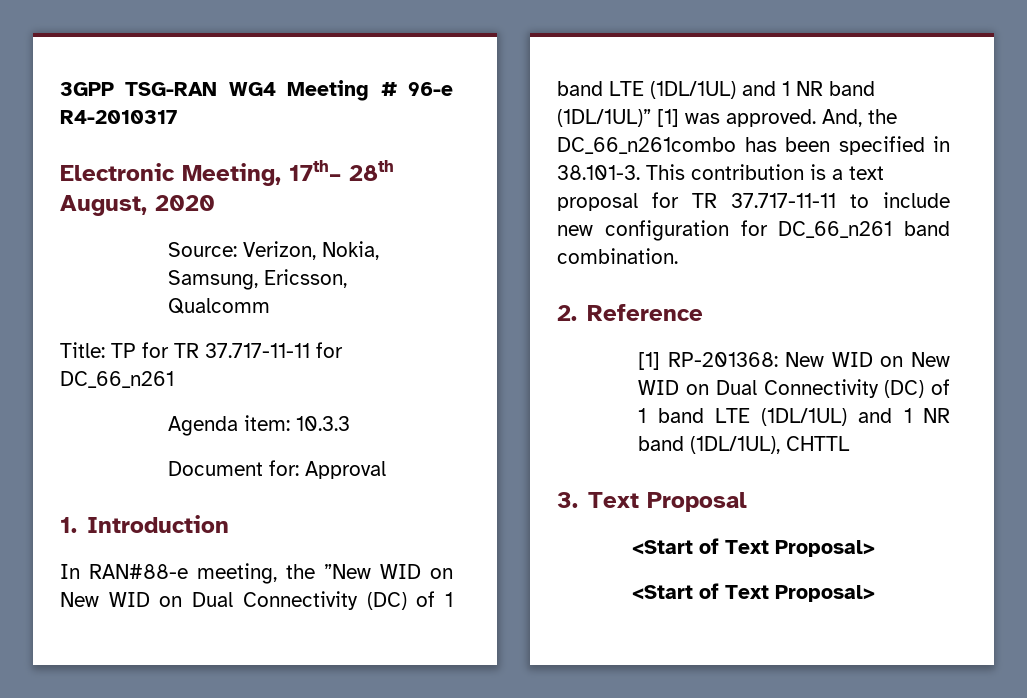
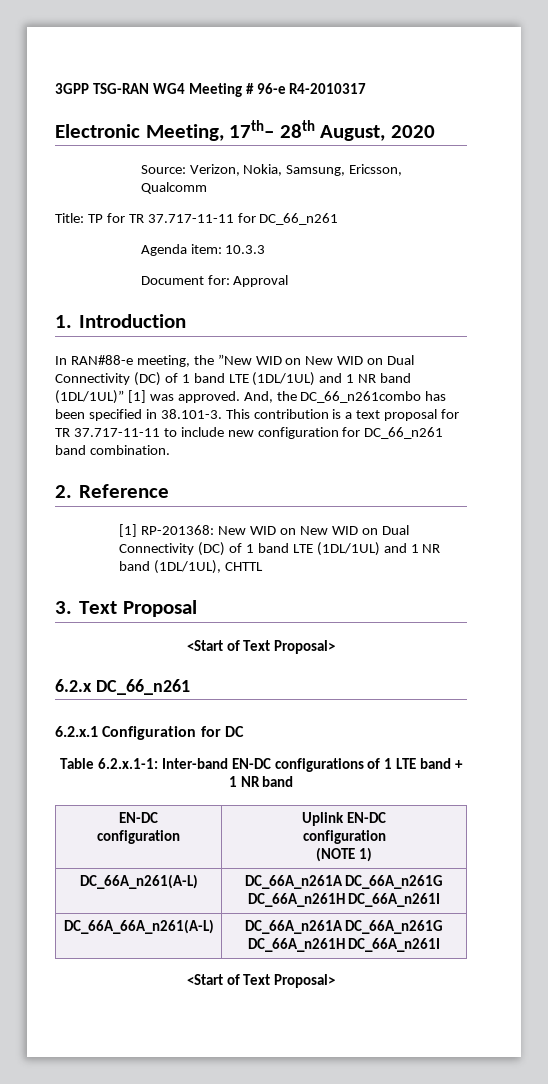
(875, 548) none -> [55,679,190,695] [55,726,244,740] [59,758,464,772] [228,776,294,787] [119,812,158,823] [97,830,180,844] [302,812,386,826] [302,830,386,844] [316,847,372,862] [79,874,198,889] [244,875,444,889] [247,893,441,907] [63,919,214,934] [244,920,444,934] [247,938,441,952] // 6.2.x DC_66_n261 // 6.2.x.1 Configuration for DC // Table 6.2.x.1-1: Inter-band EN-DC configurations of 1 LTE band + 1 NR band // EN-DC // configuration | Uplink EN-DC // configuration // (NOTE 1) // DC_66A_n261(A-L) | DC_66A_n261A DC_66A_n261G DC_66A_n261H DC_66A_n261I // DC_66A_66A_n261(A-L) | DC_66A_n261A DC_66A_n261G DC_66A_n261H DC_66A_n261I

